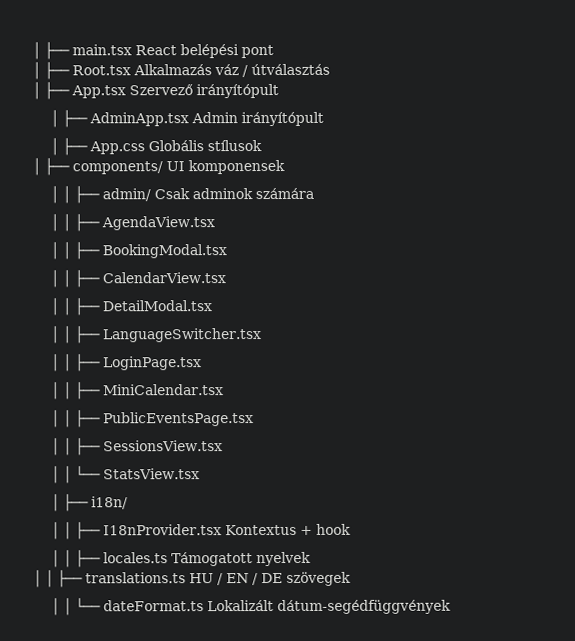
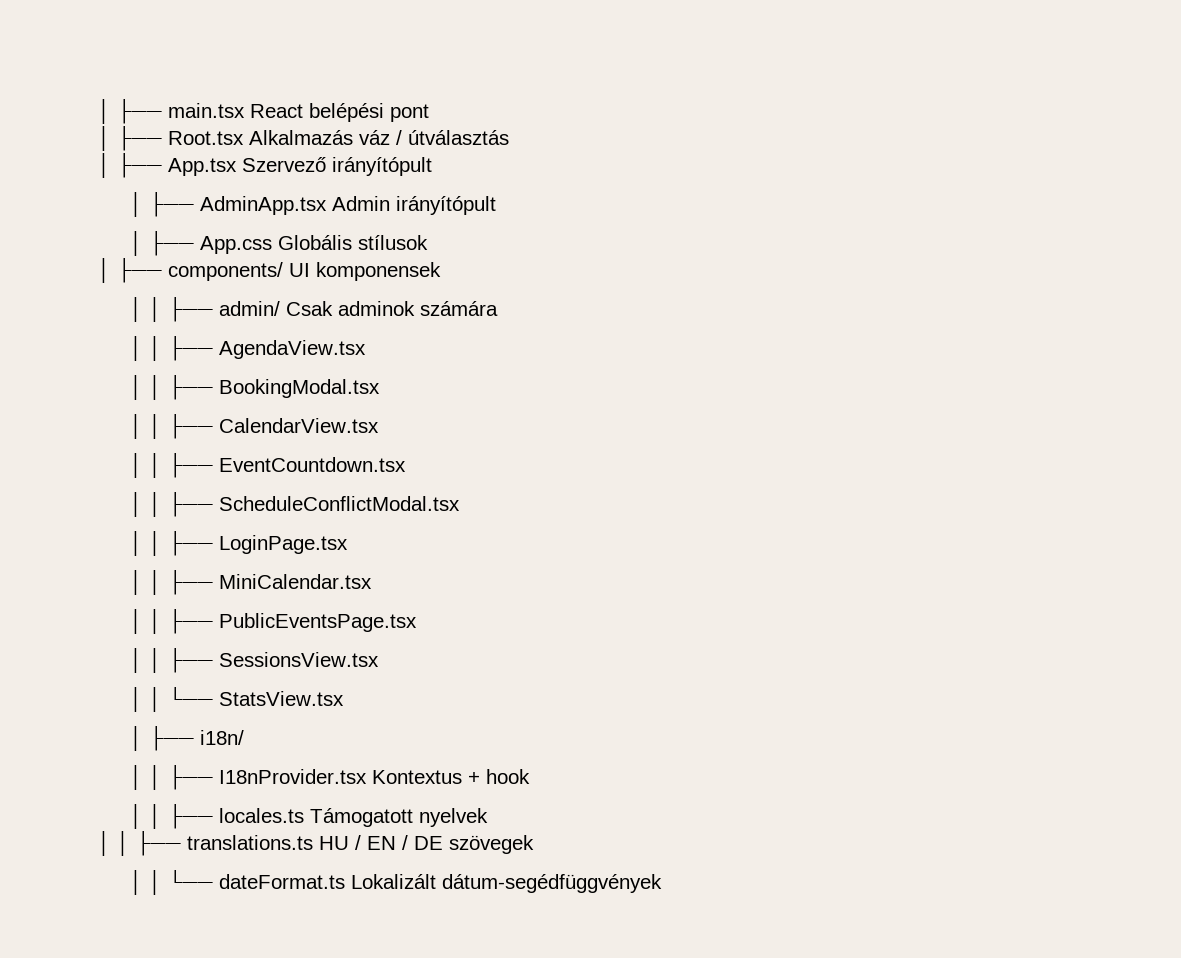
[102,300,213,312] [51,325,263,344] DetailModal.tsx // │ │ ├── LanguageSwitcher.tsx -> [219,457,407,472] [130,492,461,517] EventCountdown.tsx // │ │ ├── ScheduleConflictModal.tsx

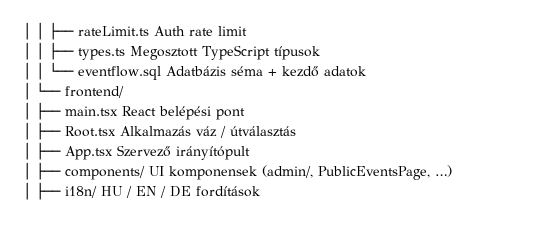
[98,99,111,124] │ -> [23,22,247,40] [23,42,320,60] [23,62,366,80] [23,82,124,100] [23,102,31,120] │ │ ├── rateLimit.ts Auth rate limit // │ │ ├── types.ts Megosztott TypeScript típusok // │ │ └── eventflow.sql Adatbázis séma + kezdő adatok // │ └── frontend/ // │
[130,192,497,217] [130,231,429,256] // │ ├── AdminApp.tsx Admin irányítópult // │ ├── App.css Globális stílusok -> (250, 153) none
[130,297,499,322] [130,336,367,361] [130,375,381,400] [130,414,380,439] [130,453,407,478] [130,492,461,517] [130,531,349,556] [130,570,373,595] [130,609,418,634] [130,648,380,673] [130,687,345,712] [130,726,245,751] [130,765,531,790] [130,804,489,829] [98,831,313,856] // │ │ ├── admin/ Csak adminok számára // │ │ ├── AgendaView.tsx // │ │ ├── BookingModal.tsx // │ │ ├── CalendarView.tsx // │ │ ├── EventCountdown.tsx // │ │ ├── ScheduleConflictModal.tsx // │ │ ├── LoginPage.tsx // │ │ ├── MiniCalendar.tsx // │ │ ├── PublicEventsPage.tsx // │ │ ├── SessionsView.tsx // │ │ └── StatsView.tsx // │ ├── i18n/ // │ │ ├── I18nProvider.tsx Kontextus + hook // │ │ ├── locales.ts Támogatott nyelvek // │ │ ├── translations.ts -> [262,165,452,180] [23,182,97,200] (admin/, PublicEventsPage, …) // │ ├── i18n/
[449,835,534,854] [130,870,663,895] szövegek // │ │ └── dateFormat.ts Lokalizált dátum-segédfüggvények -> [196,186,260,197] fordítások

